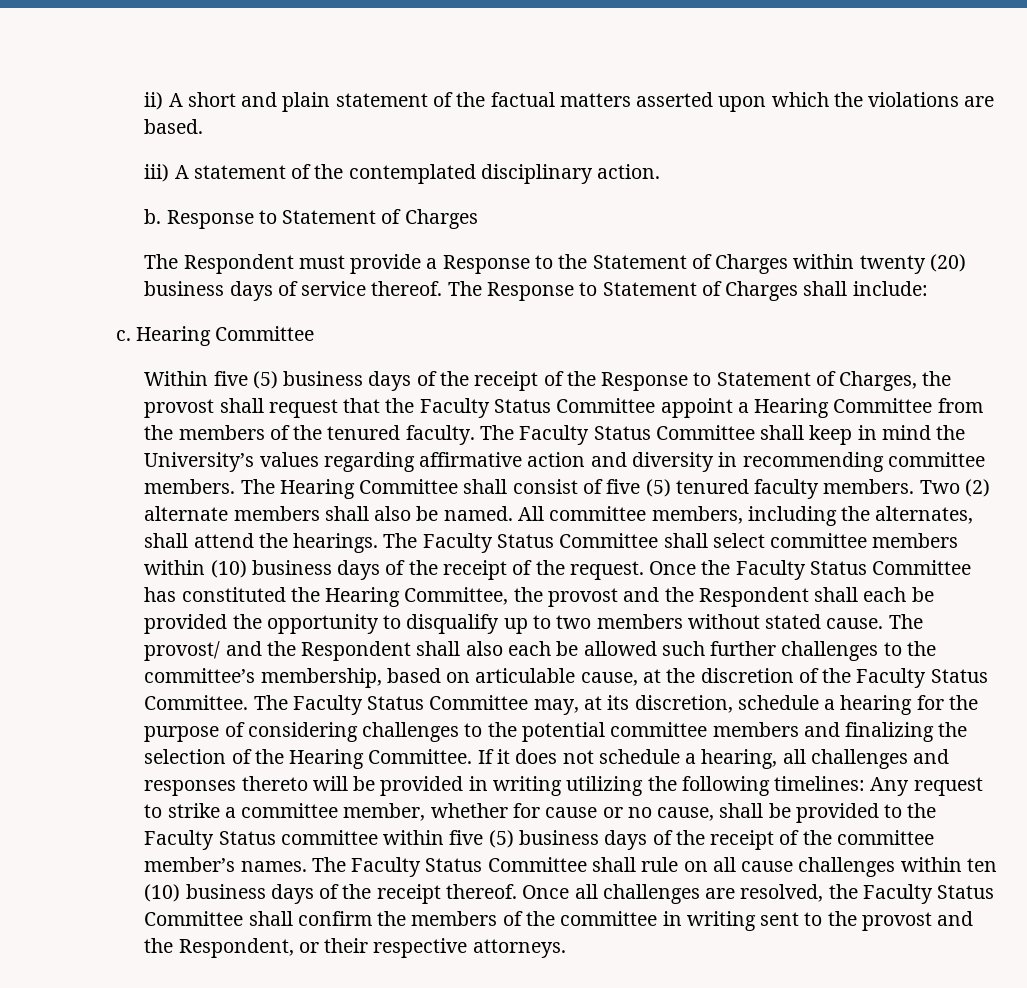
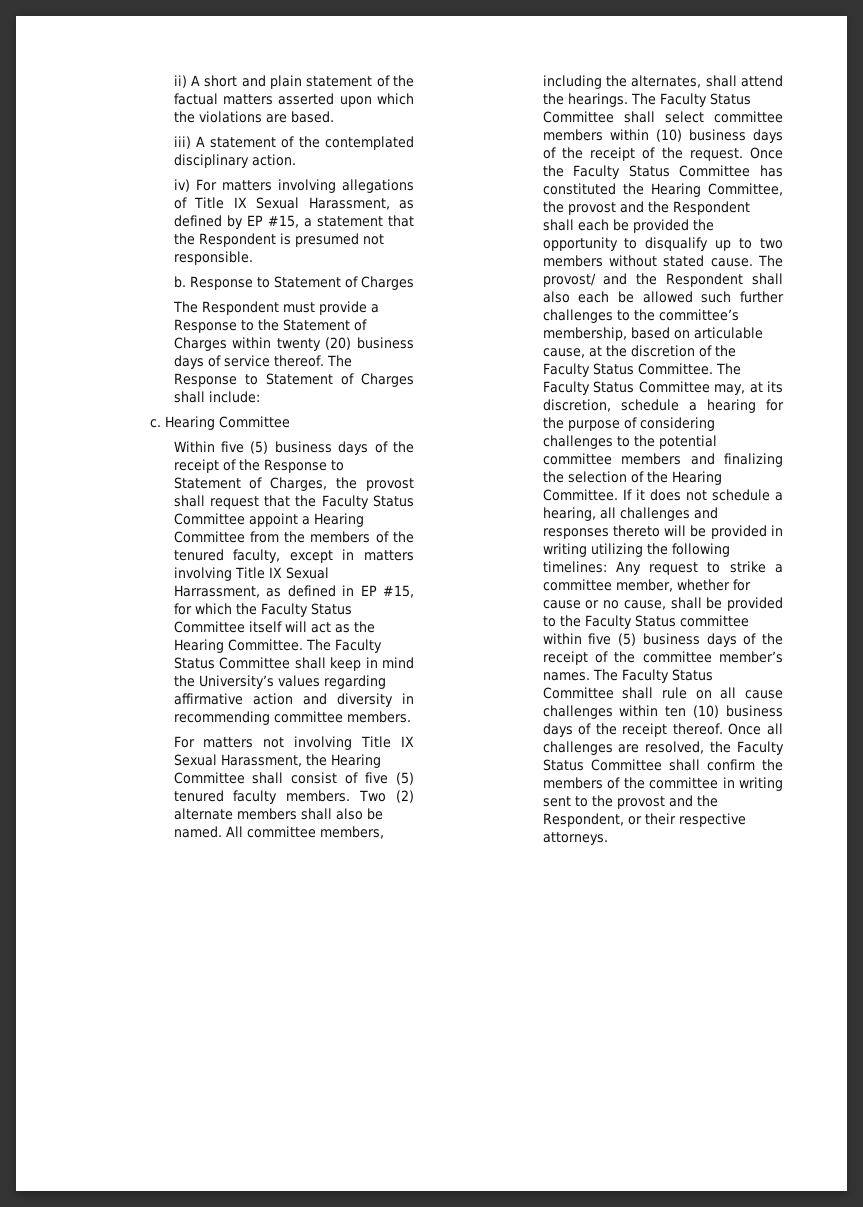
(661, 171) none -> [173,179,414,193] [173,197,414,210] [173,215,414,229] [173,233,384,247] [173,251,253,265] // iv) For matters involving allegations of Title IX Sexual Harassment, as defined by EP #15, a statement that the Respondent is presumed not responsible.
[405,425,475,445] faculty. -> [233,549,414,563] [173,567,329,581] [173,585,414,598] [173,603,352,617] [173,621,375,633] [173,639,303,653] faculty, except in matters involving Title IX Sexual Harrassment, as defined in EP #15, for which the Faculty Status Committee itself will act as the Hearing Committee.
[240,479,275,494] The -> [173,736,414,750] [173,754,327,767] // For matters not involving Title IX Sexual Harassment, the

